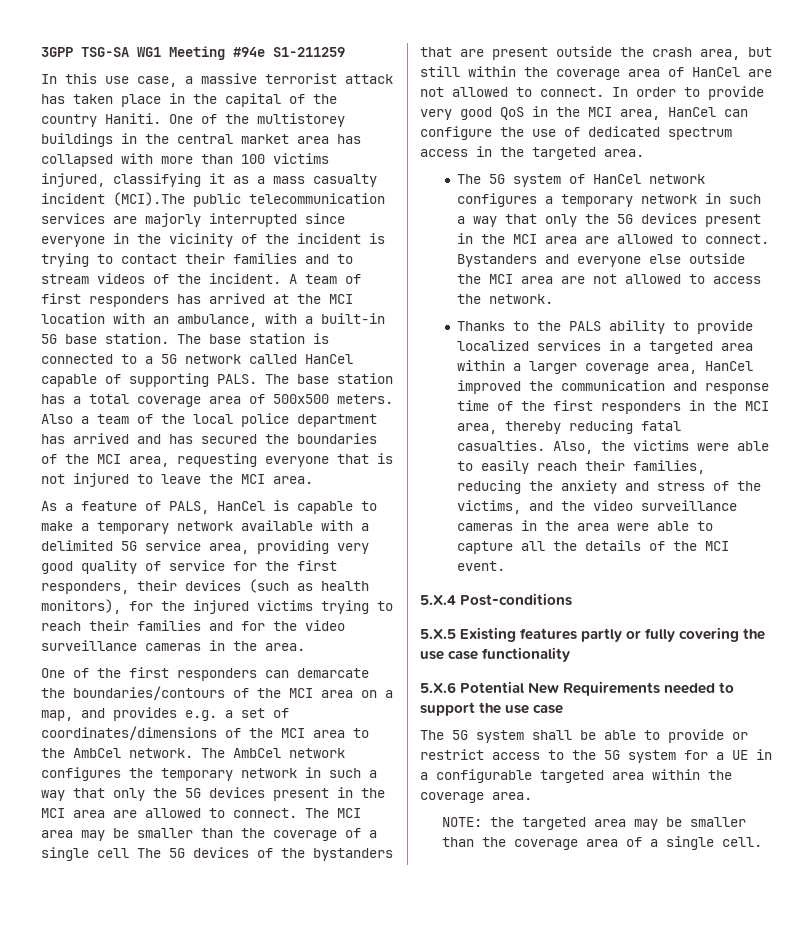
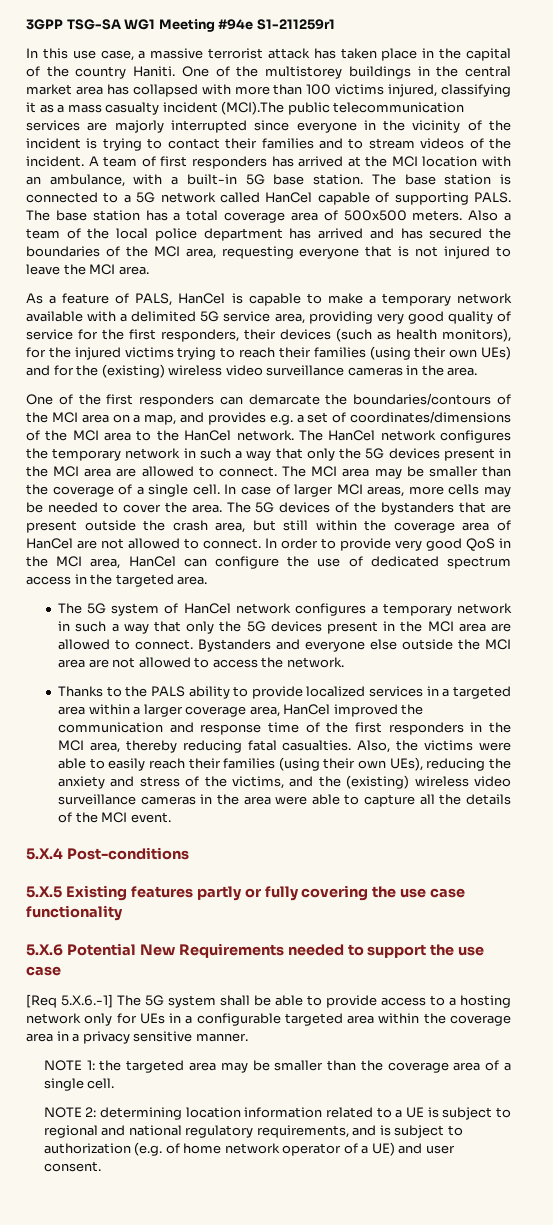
[273,47,345,57] S1-211259 -> [256,19,335,30] S1-211259r1
(201, 625) none -> [369,346,511,360] (using their own UEs)
(297, 626) none -> [101,364,223,378] (existing) wireless
[73,748,121,758] AmbCel -> [184,430,232,441] HanCel
[233,748,281,758] AmbCel -> [328,430,376,441] HanCel
[97,848,129,858] cell -> [192,484,511,497] [26,502,222,513] cell. In case of larger MCI areas, more cells may be needed to cover the area.
[632,460,705,474] families, -> [223,757,423,771] families (using their own UEs),
(585, 506) none -> [346,775,469,789] (existing) wireless
(564, 709) none -> [26,994,113,1008] [Req 5.X.6.-1]
[732,732,748,740] [420,749,748,763] or restrict access to the 5G system for a UE -> [381,995,511,1008] [26,1013,165,1026] access to a hosting network only for UEs
[492,792,532,800] [441,817,482,827] area. // NOTE: -> [26,1031,248,1044] [43,1060,95,1071] area in a privacy sensitive manner. // NOTE 1:
(762, 842) none -> [43,1107,511,1120] [43,1125,463,1138] [43,1142,455,1156] [43,1161,101,1172] // NOTE 2: determining location information related to a UE is subject to regional and national regulatory requirements, and is subject to authorization (e.g. of home network operator of a UE) and user consent.

